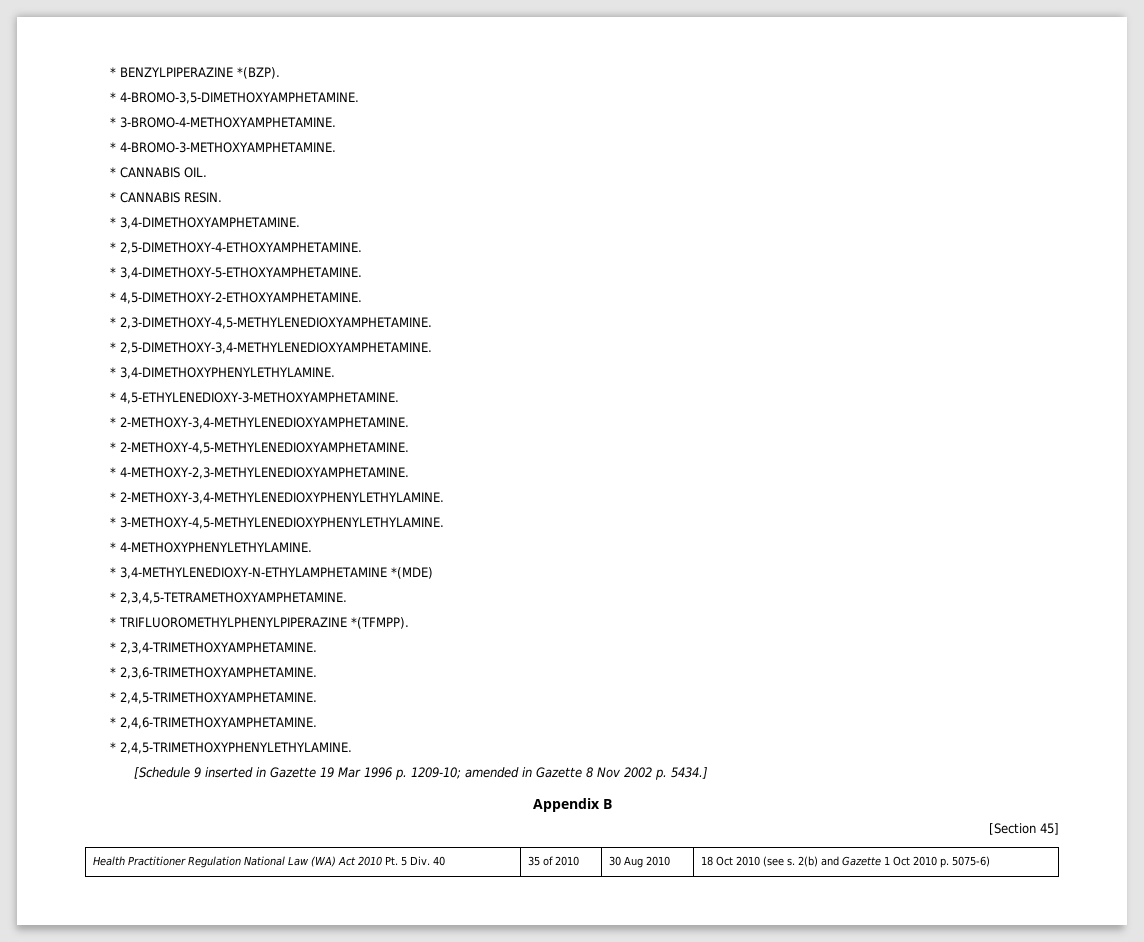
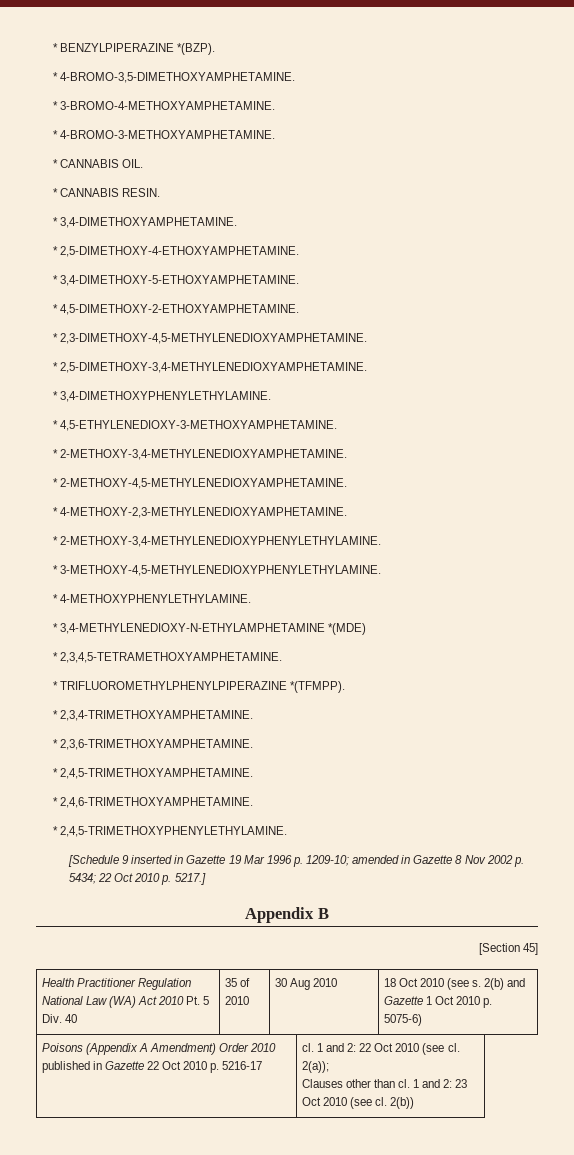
[671,767,709,779] 5434.] -> [69,873,206,885] 5434; 22 Oct 2010 p. 5217.]
(991, 861) none -> [41,1043,277,1055] [41,1061,263,1073] [301,1043,460,1055] [301,1061,329,1073] [301,1079,468,1088] [301,1097,415,1109] // Poisons (Appendix A Amendment) Order 2010 published in Gazette 22 Oct 2010 p. 5216-17 | cl. 1 and 2: 22 Oct 2010 (see cl. 2(a)); // Clauses other than cl. 1 and 2: 23 Oct 2010 (see cl. 2(b))

